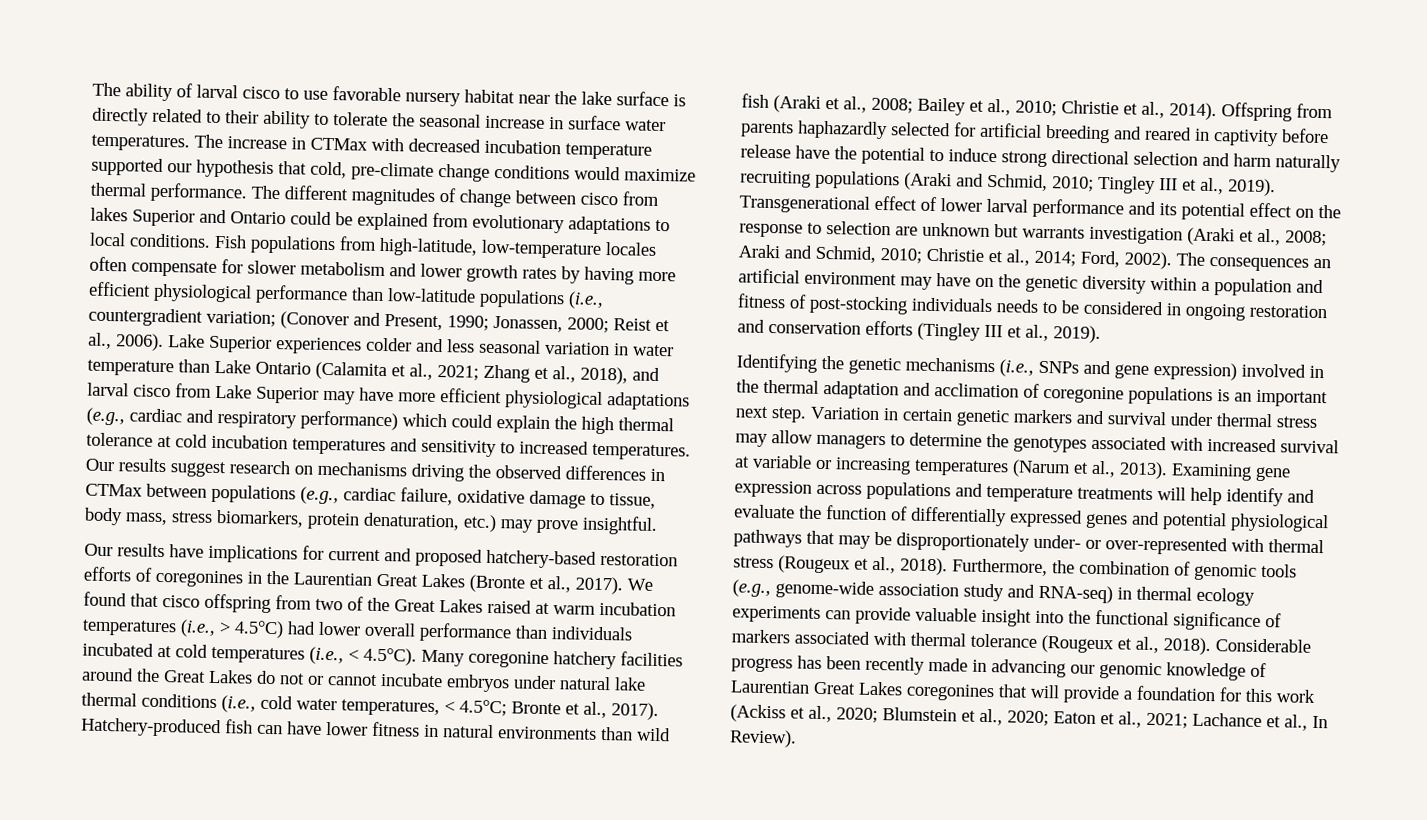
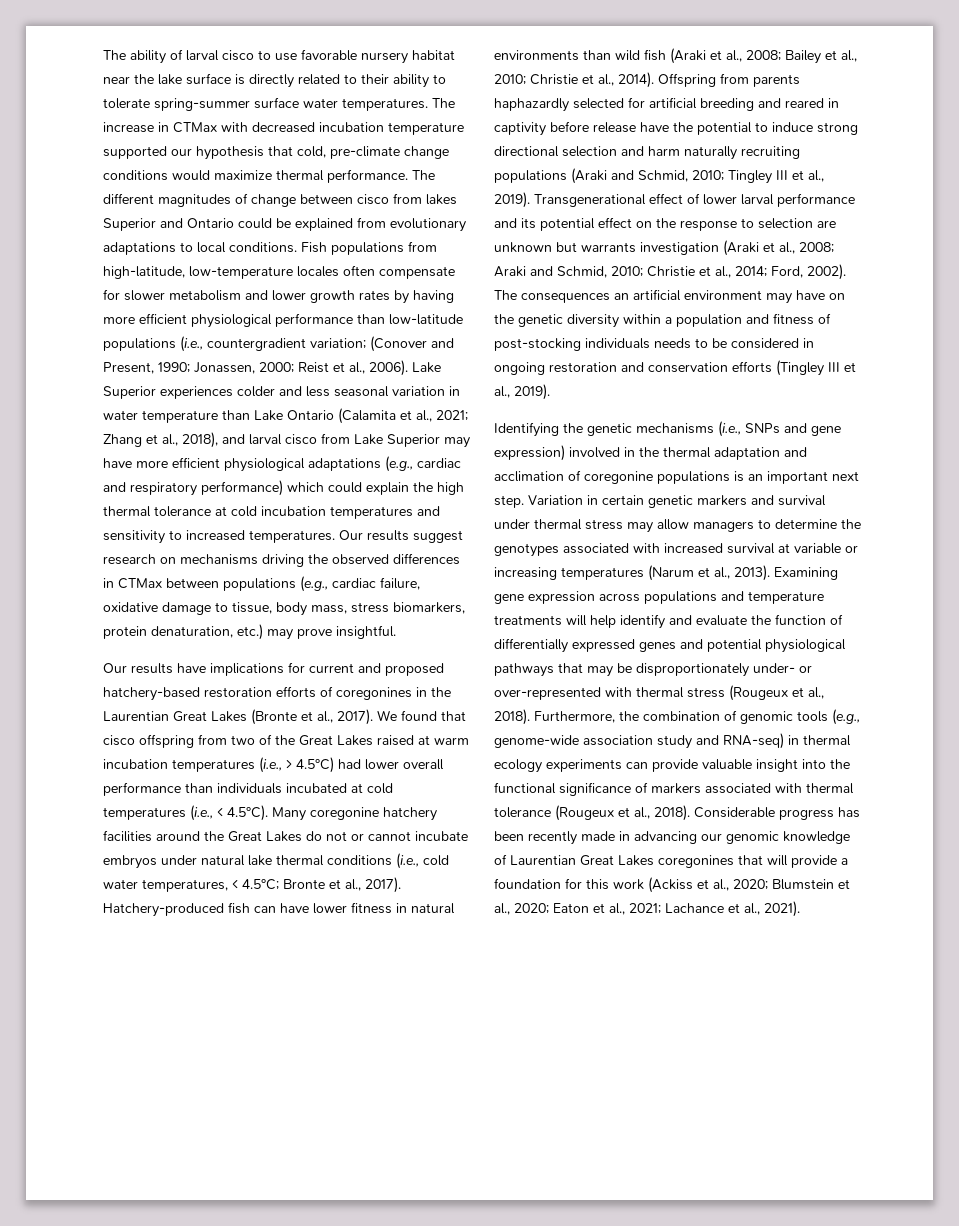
[392,113,564,130] the seasonal increase in -> [154,98,250,111] spring-summer
[1312,715,1328,729] [729,729,797,748] In Review). -> [764,901,800,917] 2021).

